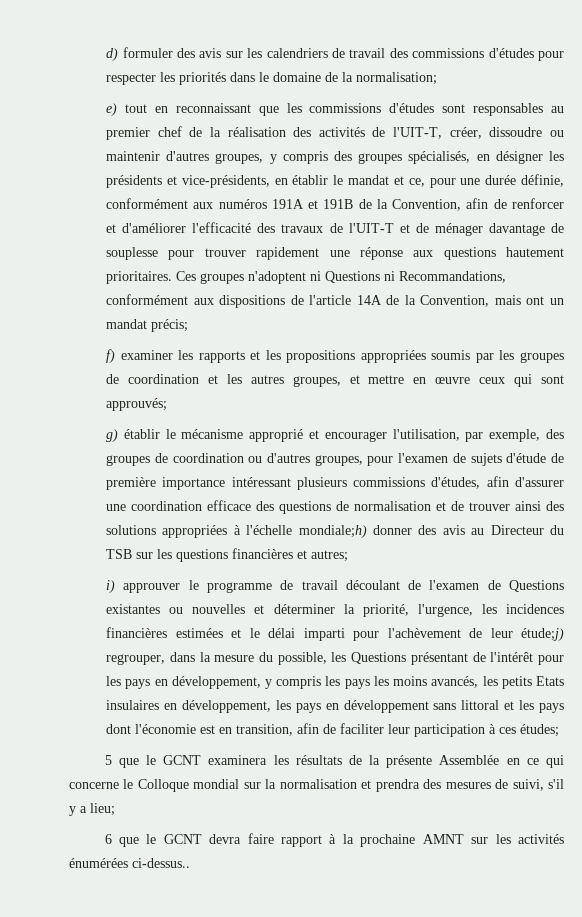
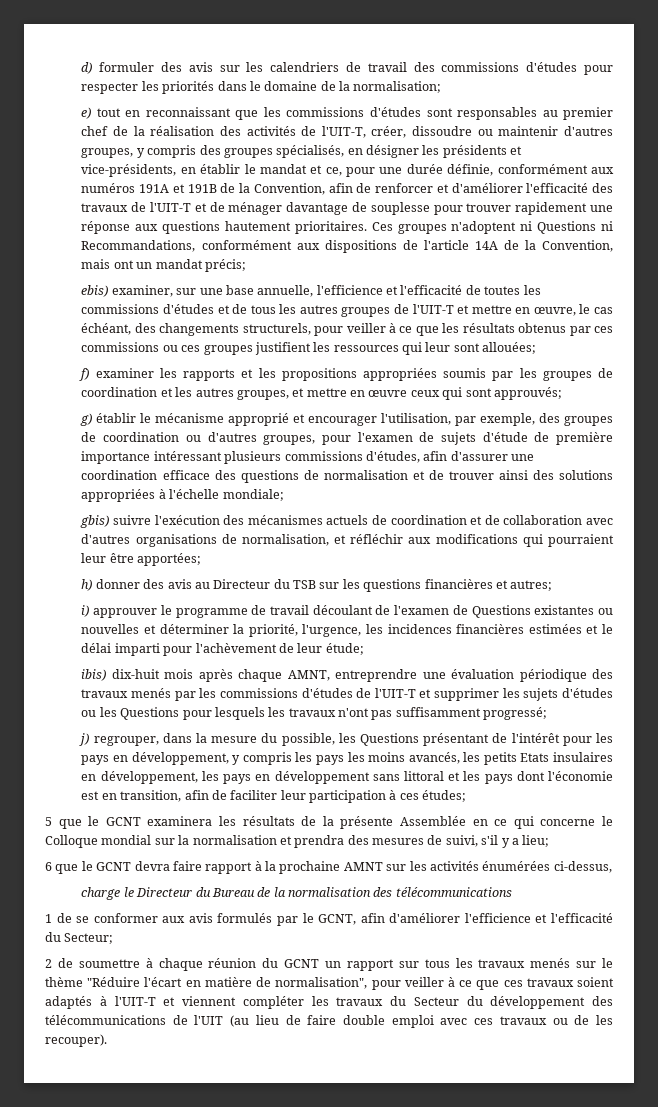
(189, 325) none -> [81,285,541,297] [81,304,613,317] [81,323,613,336] [81,342,537,355] // ebis) examiner, sur une base annuelle, l'efficience et l'efficacité de toutes les commissions d'études et de tous les autres groupes de l'UIT-T et mettre en œuvre, le cas échéant, des changements structurels, pour veiller à ce que les résultats obtenus par ces commissions ou ces groupes justifient les ressources qui leur sont allouées;
[298,525,367,538] mondiale;h) -> [222,489,284,501] [80,515,613,528] [81,534,615,547] [81,553,202,566] [81,579,93,591] mondiale; // gbis) suivre l'exécution des mécanismes actuels de coordination et de collaboration avec d'autres organisations de normalisation, et réfléchir aux modifications qui pourraient leur être apportées; // h)
[521,628,564,641] étude;j) -> [325,643,364,655] [81,669,614,682] [81,688,614,701] [81,707,548,720] [79,733,90,746] étude; // ibis) dix-huit mois après chaque AMNT, entreprendre une évaluation périodique des travaux menés par les commissions d'études de l'UIT-T et supprimer les sujets d'études ou les Questions pour lesquels les travaux n'ont pas suffisamment progressé; // j)
[132,858,190,868] ci-dessus.. -> [553,861,612,873] [81,887,512,900] [45,913,613,926] [45,932,114,944] [45,958,613,971] [45,977,615,990] [45,996,613,1009] [45,1015,613,1028] [45,1034,107,1047] ci-dessus, // charge le Directeur du Bureau de la normalisation des télécommunications // 1 de se conformer aux avis formulés par le GCNT, afin d'améliorer l'efficience et l'efficacité du Secteur; // 2 de soumettre à chaque réunion du GCNT un rapport sur tous les travaux menés sur le thème "Réduire l'écart en matière de normalisation", pour veiller à ce que ces travaux soient adaptés à l'UIT-T et viennent compléter les travaux du Secteur du développement des télécommunications de l'UIT (au lieu de faire double emploi avec ces travaux ou de les recouper).

